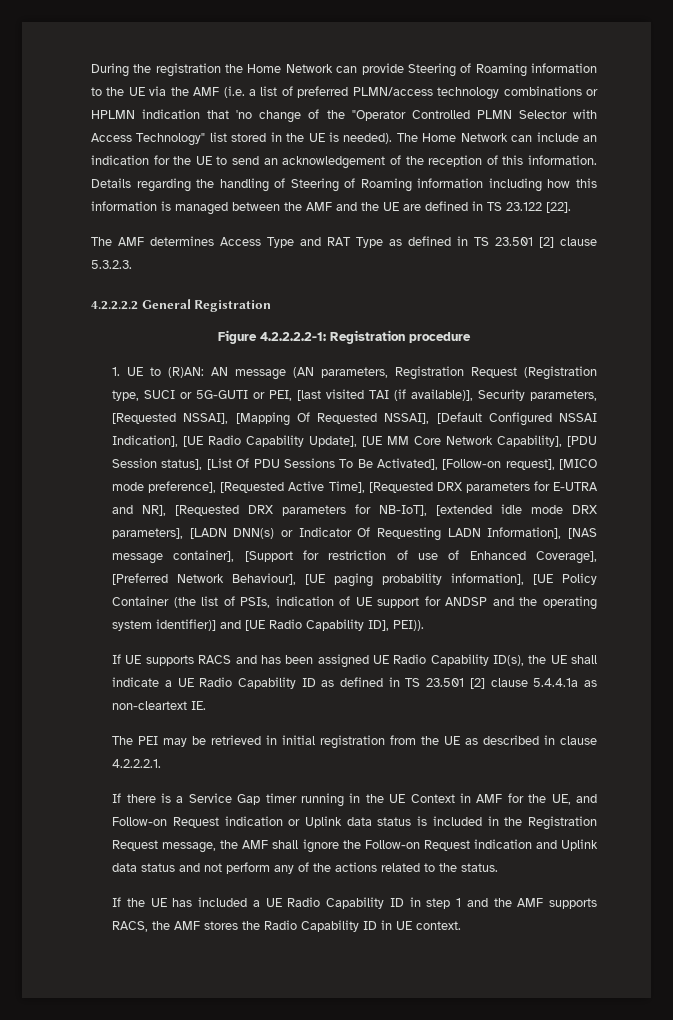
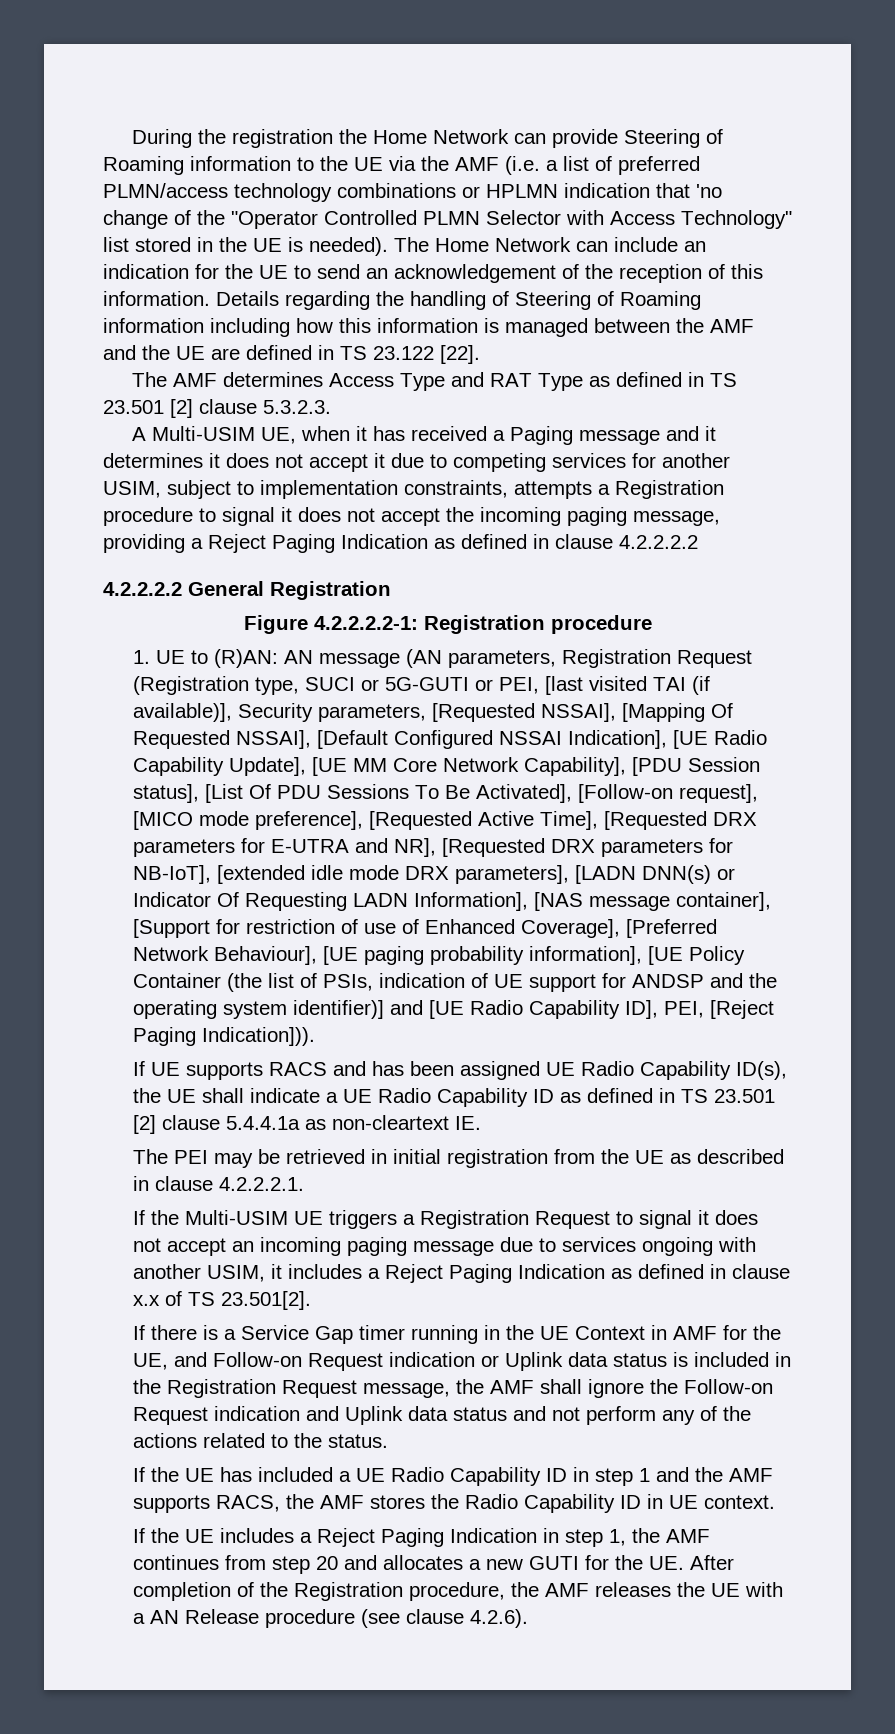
(132, 264) none -> [132,426,717,445] [103,453,730,472] [103,480,724,499] [103,507,720,526] [103,534,698,553] // A Multi-USIM UE, when it has received a Paging message and it determines it does not accept it due to competing services for another USIM, subject to implementation constraints, attempts a Registration procedure to signal it does not accept the incoming paging message, providing a Reject Paging Indication as defined in clause 4.2.2.2.2
[393,620,425,631] PEI)). -> [664,1000,775,1019] [133,1027,316,1046] PEI, [Reject Paging Indication])).
(162, 763) none -> [133,1210,759,1229] [133,1237,757,1256] [133,1264,791,1283] [133,1291,312,1310] // If the Multi-USIM UE triggers a Registration Request to signal it does not accept an incoming paging message due to services ongoing with another USIM, it includes a Reject Paging Indication as defined in clause x.x of TS 23.501[2].
(462, 925) none -> [133,1528,711,1547] [133,1555,735,1574] [133,1582,784,1601] [133,1609,529,1628] // If the UE includes a Reject Paging Indication in step 1, the AMF continues from step 20 and allocates a new GUTI for the UE. After completion of the Registration procedure, the AMF releases the UE with a AN Release procedure (see clause 4.2.6).

